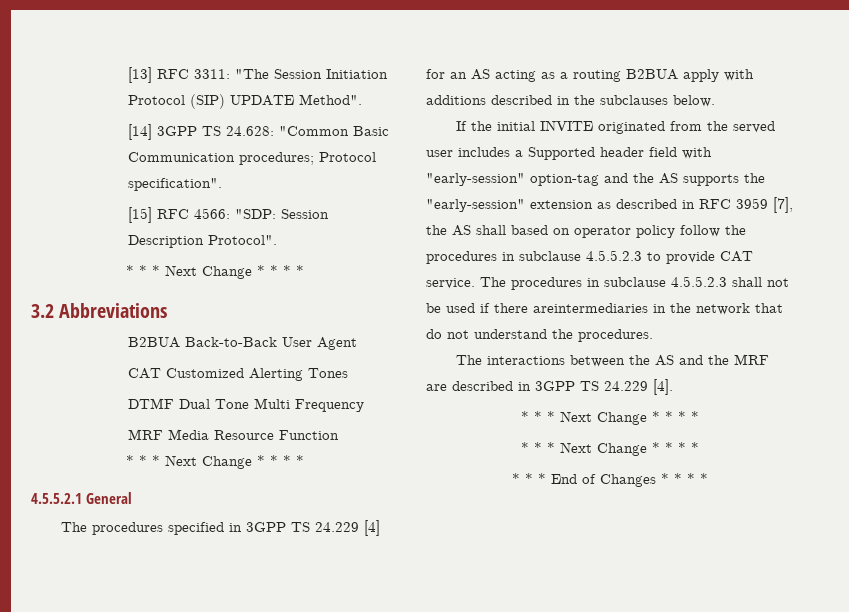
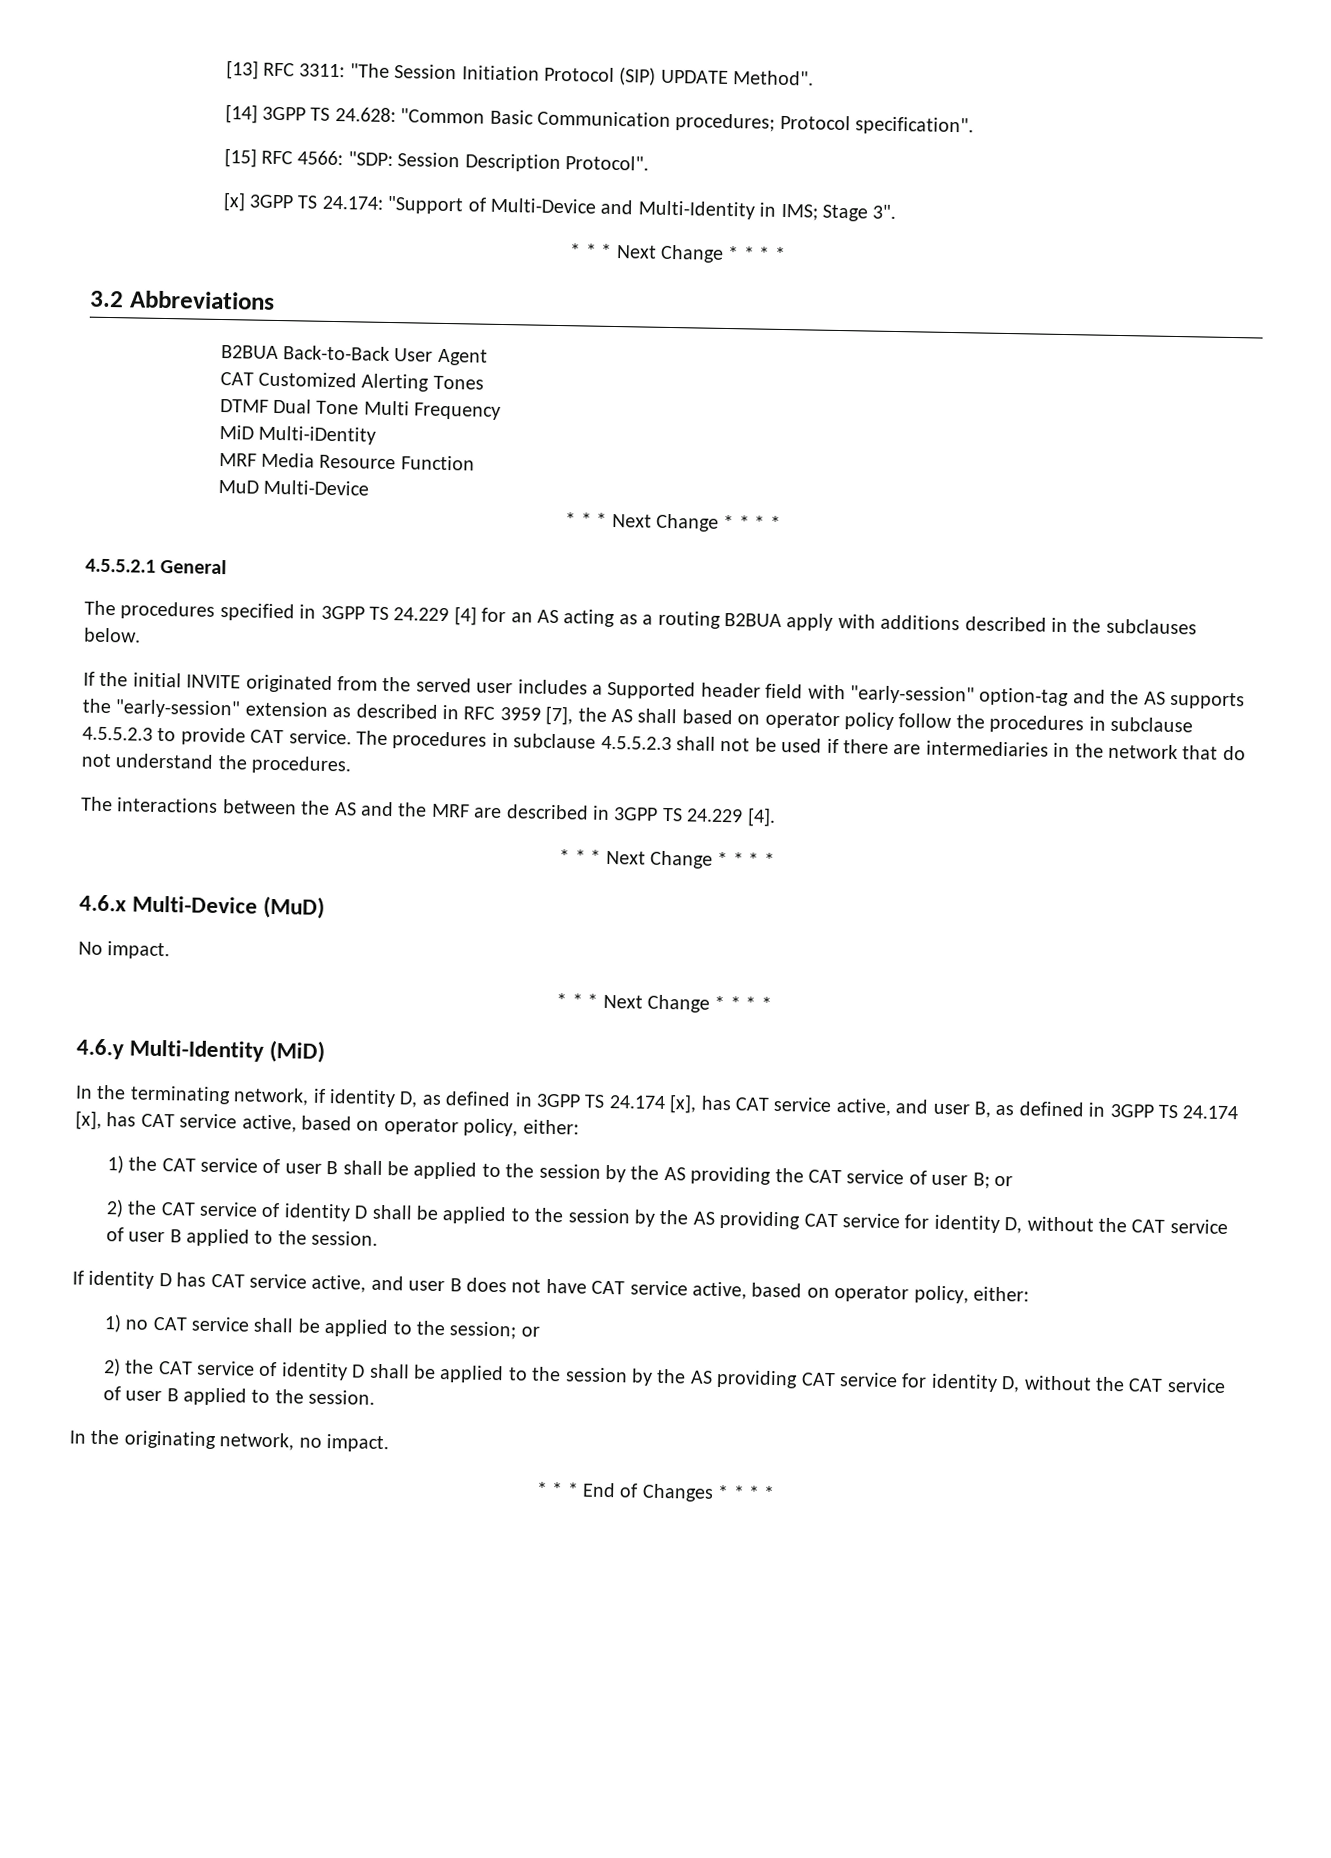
(277, 240) none -> [222,192,897,222] // [x] 3GPP TS 24.174: "Support of Multi-Device and Multi-Identity in IMS; Stage 3".
(364, 405) none -> [218,424,376,445] // MiD Multi-iDentity
(339, 435) none -> [217,479,369,496] // MuD Multi-Device
[533,303,648,313] areintermediaries -> [893,740,1049,757] are intermediaries
[521,442,699,456] // * * * Next Change * * * * -> [79,894,326,919] [78,941,171,960] [556,993,772,1013] [76,1038,326,1063] [75,1084,1239,1120] [75,1110,579,1137] [106,1155,1014,1189] [105,1199,1228,1235] [105,1227,379,1247] [72,1270,1029,1304] [103,1314,540,1340] [102,1358,1226,1394] [102,1386,376,1406] [69,1429,389,1453] // 4.6.x Multi-Device (MuD) // No impact. // * * * Next Change * * * * // 4.6.y Multi-Identity (MiD) // In the terminating network, if identity D, as defined in 3GPP TS 24.174 [x], has CAT service active, and user B, as defined in 3GPP TS 24.174 [x], has CAT service active, based on operator policy, either: // 1) the CAT service of user B shall be applied to the session by the AS providing the CAT service of user B; or // 2) the CAT service of identity D shall be applied to the session by the AS providing CAT service for identity D, without the CAT service of user B applied to the session. // If identity D has CAT service active, and user B does not have CAT service active, based on operator policy, either: // 1) no CAT service shall be applied to the session; or // 2) the CAT service of identity D shall be applied to the session by the AS providing CAT service for identity D, without the CAT service of user B applied to the session. // In the originating network, no impact.

